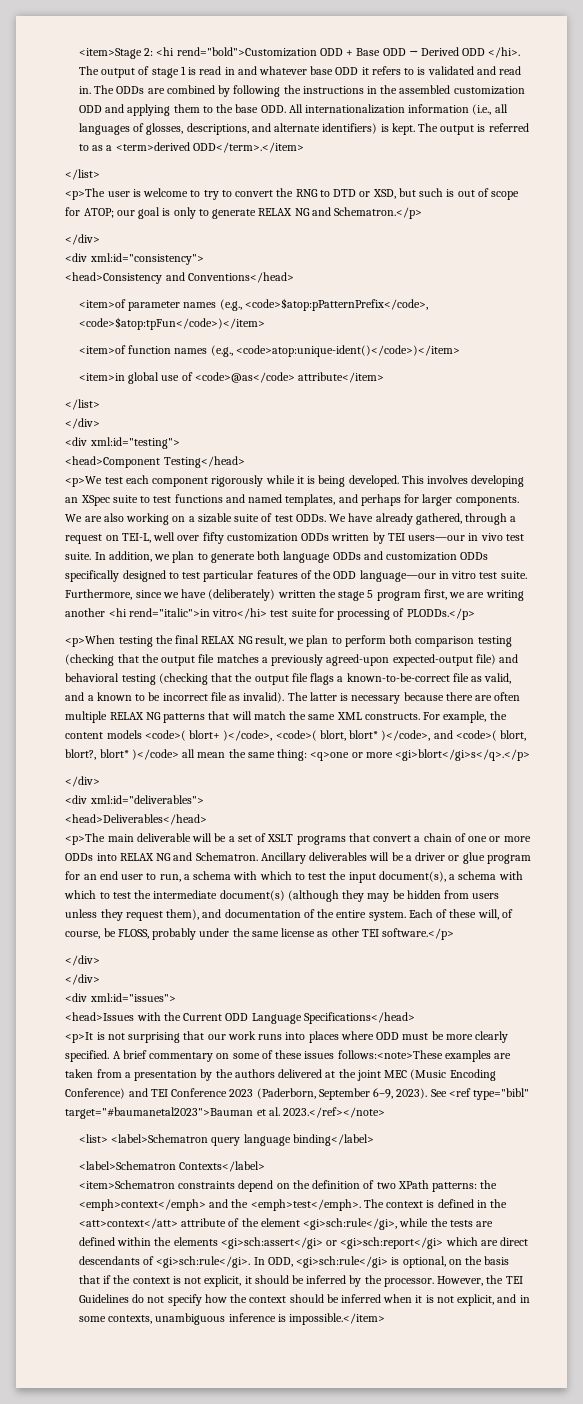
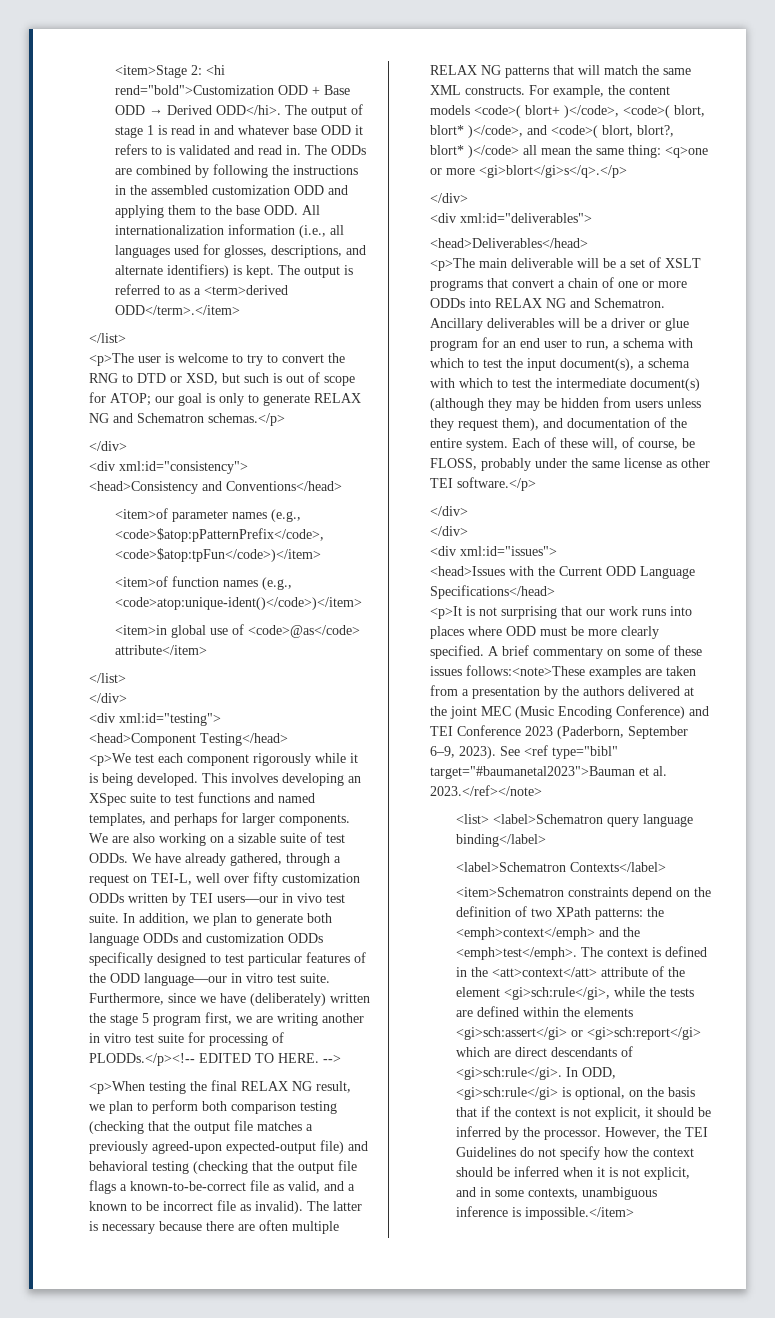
[462,47,521,58] ODD </hi>. -> [216,105,282,115] ODD</hi>.
[133,123,145,132] of -> [174,244,221,255] used for
[334,207,423,219] Schematron.</p> -> [137,413,286,426] Schematron schemas.</p>
[108,608,268,619] <hi rend="italic">in vitro</hi> -> [89,1033,132,1043] in vitro
[406,608,475,620] PLODDs.</p> -> [89,1053,342,1066] PLODDs.</p><!-- EDITED TO HERE. -->

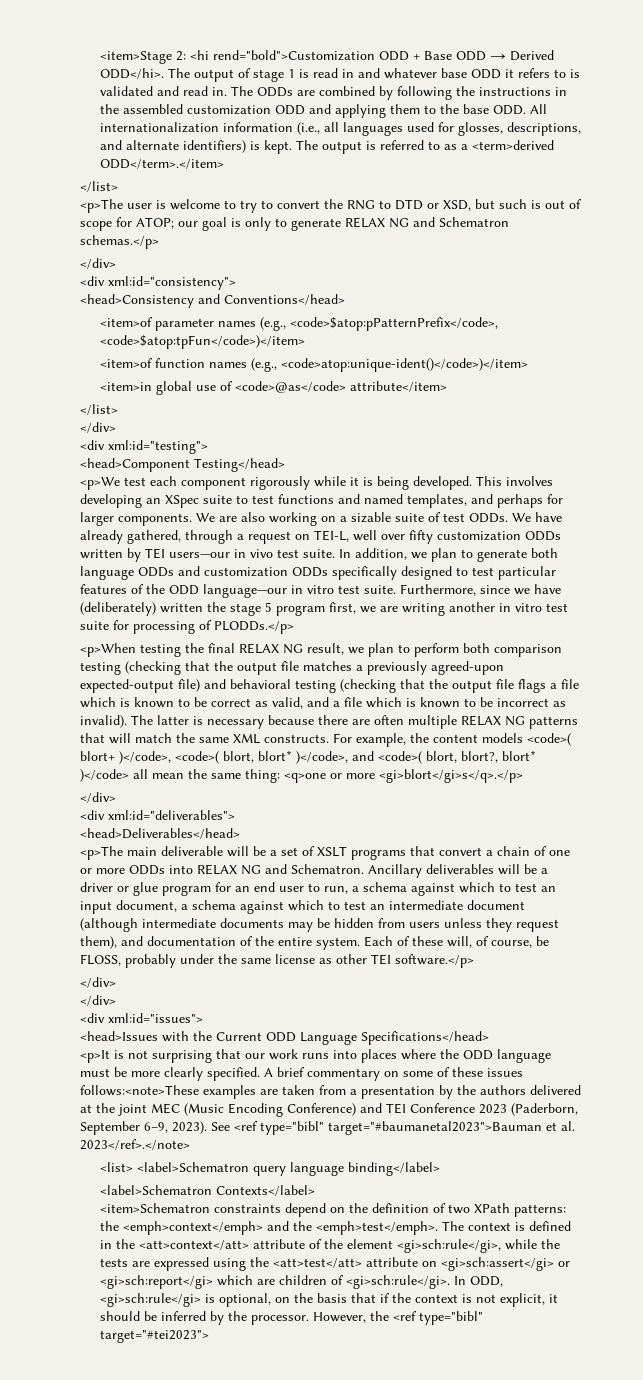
[89,1053,342,1066] PLODDs.</p><!-- EDITED TO HERE. --> -> [214,621,295,634] PLODDs.</p>
[130,1180,270,1191] known-to-be-correct file -> [561,679,580,689] [80,697,252,708] file which is known to be correct
(356, 1187) none -> [344,697,417,708] file which is
[217,1200,237,1211] file -> (550, 702) none
[668,338,694,348] [430,358,691,371] [430,378,701,391] [430,398,513,411] with which to test the input document(s), a schema with which to test the intermediate document(s) (although they -> [411,882,557,896] [80,900,526,914] [80,918,285,932] against which to test an input document, a schema against which to test an intermediate document (although intermediate documents
[506,626,537,636] ODD -> [440,1049,552,1063] the ODD language
[430,785,543,796] 2023.</ref></note> -> [80,1139,191,1150] 2023</ref>.</note>
[477,1006,634,1017] defined within the elements -> [154,1257,438,1271] expressed using the <att>test</att> attribute on
[515,1047,618,1057] direct descendants -> [279,1275,328,1285] children
[685,1127,709,1137] [456,1146,695,1160] [456,1166,691,1180] [456,1187,658,1200] [456,1206,635,1220] TEI Guidelines do not specify how the context should be inferred when it is not explicit, and in some contexts, unambiguous inference is impossible.</item> -> [393,1311,484,1325] [100,1330,210,1343] <ref type="bibl" target="#tei2023">

